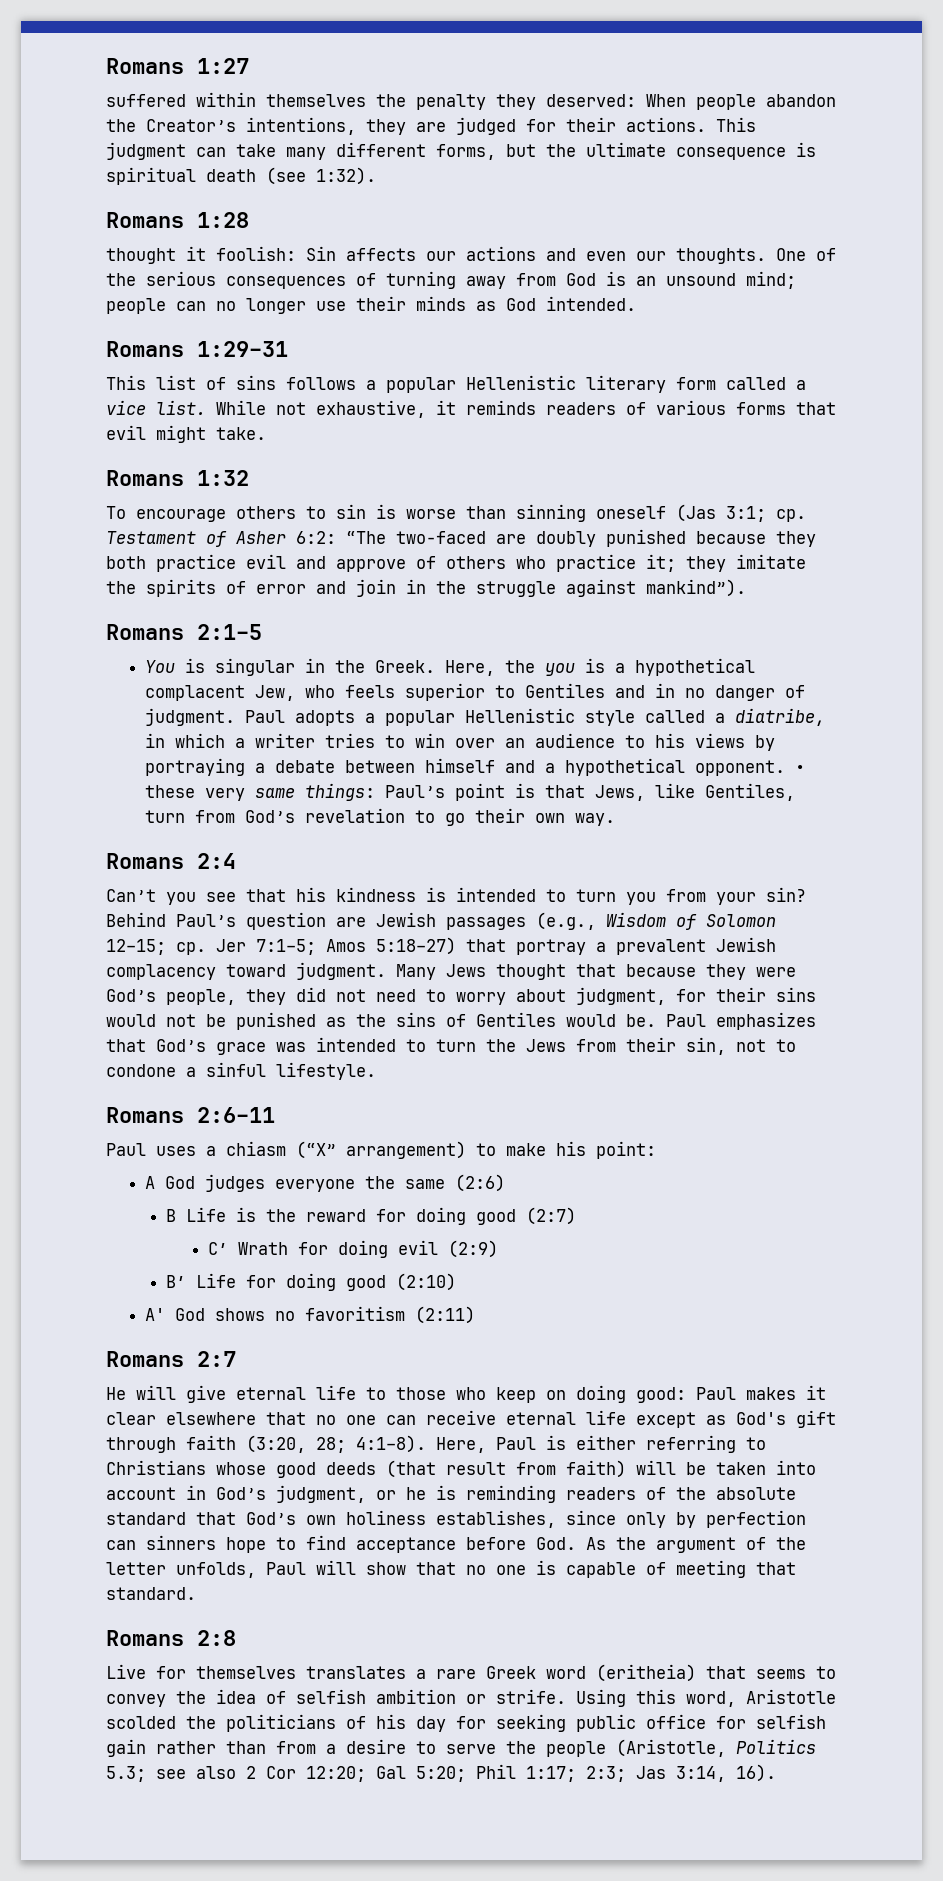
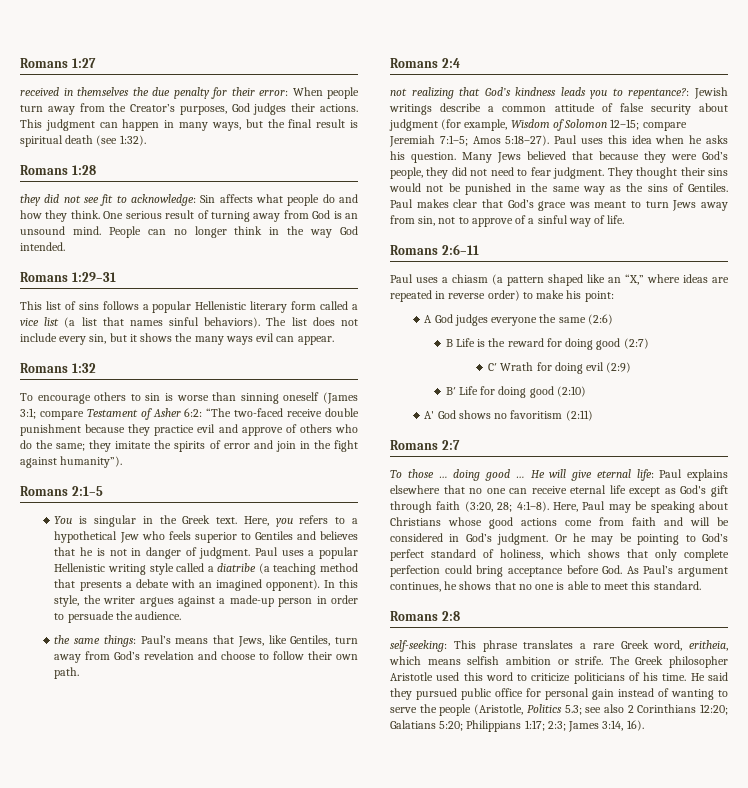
[106,92,836,110] [106,117,556,135] suffered within themselves the penalty they deserved: When people abandon the Creator’s intentions, they are judged for -> [20,87,359,99] [20,103,287,115] received in themselves the due penalty for their error: When people turn away from the Creator’s purposes, God judges
[236,142,786,160] take many different forms, but the ultimate consequence -> [122,119,346,131] happen in many ways, but the final result
[106,246,836,264] [106,271,346,289] thought it foolish: Sin affects our actions and even our thoughts. One of the serious consequences -> [20,194,358,206] [20,210,195,222] they did not see fit to acknowledge: Sin affects what people do and how they think. One serious result
[746,271,796,289] [106,298,166,314] mind; people -> [72,226,141,238] mind. People
[316,296,496,311] use their minds as -> [234,226,333,238] think in the way
[156,400,836,418] [106,425,266,443] list. While not exhaustive, it reminds readers of various forms that evil might take. -> [44,317,358,328] [20,333,334,345] list (a list that names sinful behaviors). The list does not include every sin, but it shows the many ways evil can appear.
[676,504,806,522] (Jas 3:1; cp. -> [323,392,358,404] [20,408,84,420] (James 3:1; compare
[496,529,816,547] [106,556,146,569] are doubly punished because they both -> [287,408,359,417] [20,424,151,436] receive double punishment because they
[556,554,676,572] practice it; -> [20,440,86,451] do the same;
[476,579,746,597] struggle against mankind”). -> [334,440,358,452] [20,456,123,468] fight against humanity”).
[375,658,756,676] [145,685,296,701] Greek. Here, the you is a hypothetical complacent Jew, -> [182,515,358,527] [54,531,139,543] Greek text. Here, you refers to a hypothetical Jew
[655,683,706,698] in no -> [319,531,358,540] [54,547,142,556] believes that he is not in
[295,708,576,726] adopts a popular Hellenistic -> [281,547,359,559] [54,563,147,575] uses a popular Hellenistic writing
[735,708,826,726] [145,733,776,751] [145,758,806,776] [145,785,246,801] diatribe, in which a writer tries to win over an audience to his views by portraying a debate between himself and a hypothetical opponent. • these very -> [217,563,358,575] [54,579,358,591] [54,595,358,607] [54,611,182,623] [54,635,71,644] diatribe (a teaching method that presents a debate with an imagined opponent). In this style, the writer argues against a made-up person in order to persuade the audience. // the
[455,783,536,801] point is -> [175,638,209,644] means
(186, 816) none -> [54,654,82,663] away
[415,810,466,826] to go -> [198,651,305,660] and choose to follow
[575,813,616,826] way. -> [54,667,80,679] path.
[106,887,806,905] [106,912,776,930] [106,937,776,955] [106,962,386,980] Can’t you see that his kindness is intended to turn you from your sin? Behind Paul’s question are Jewish passages (e.g., Wisdom of Solomon 12–15; cp. Jer 7:1–5; Amos 5:18–27) that portray a prevalent Jewish complacency toward judgment. -> [390,87,728,99] [389,103,728,115] [389,119,687,131] [389,135,728,147] [390,151,456,163] not realizing that God’s kindness leads you to repentance?: Jewish writings describe a common attitude of false security about judgment (for example, Wisdom of Solomon 12–15; compare Jeremiah 7:1–5; Amos 5:18–27). Paul uses this idea when he asks his question.
[496,964,566,980] thought -> [527,151,566,160] believed
[456,987,706,1005] worry about judgment, for -> [530,167,678,179] fear judgment. They thought
[326,1012,816,1030] as the sins of Gentiles would be. Paul emphasizes -> [516,183,728,195] [390,199,478,208] in the same way as the sins of Gentiles. Paul makes clear
[316,1037,796,1055] [106,1062,376,1080] intended to turn the Jews from their sin, not to condone a sinful lifestyle. -> [594,200,728,211] [390,215,625,227] meant to turn Jews away from sin, not to approve of a sinful way of life.
[296,1141,466,1159] (“X” arrangement) -> [492,274,729,286] [390,290,520,302] (a pattern shaped like an “X,” where ideas are repeated in reverse order)
[106,1385,826,1403] [106,1412,156,1425] He will give eternal life to those who keep on doing good: Paul makes it clear -> [390,469,728,481] To those … doing good … He will give eternal life: Paul explains
[546,1435,766,1453] [106,1460,816,1478] [106,1485,796,1503] [106,1510,806,1528] [106,1535,806,1553] [106,1560,796,1578] is either referring to Christians whose good deeds (that result from faith) will be taken into account in God’s judgment, or he is reminding readers of the absolute standard that God’s own holiness establishes, since only by perfection can sinners hope to find acceptance before God. As the argument of the letter unfolds, Paul will show that no one is capable of meeting that -> [608,501,728,513] [390,517,729,529] [390,533,728,545] [390,549,729,561] [390,565,728,577] [390,581,651,592] may be speaking about Christians whose good actions come from faith and will be considered in God’s judgment. Or he may be pointing to God’s perfect standard of holiness, which shows that only complete perfection could bring acceptance before God. As Paul’s argument continues, he shows that no one is able to meet this
[106,1664,296,1679] Live for themselves -> [390,640,518,652] self-seeking: This phrase
[546,1664,836,1682] [106,1689,836,1707] [106,1714,826,1732] [106,1739,406,1757] word (eritheia) that seems to convey the idea of selfish ambition or strife. Using this word, Aristotle scolded the politicians of his day for seeking public office for selfish gain rather than from a desire -> [653,640,728,651] [389,656,728,668] [390,672,728,684] [390,688,714,700] word, eritheia, which means selfish ambition or strife. The Greek philosopher Aristotle used this word to criticize politicians of his time. He said they pursued public office for personal gain instead of wanting
[266,1764,516,1782] Cor 12:20; Gal 5:20; Phil -> [637,704,728,715] [390,720,522,732] Corinthians 12:20; Galatians 5:20; Philippians
[636,1766,666,1779] Jas -> [568,721,600,732] James

